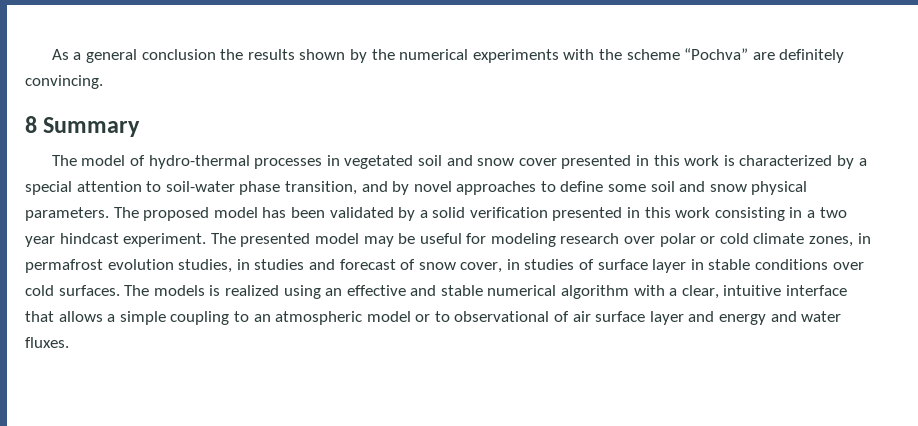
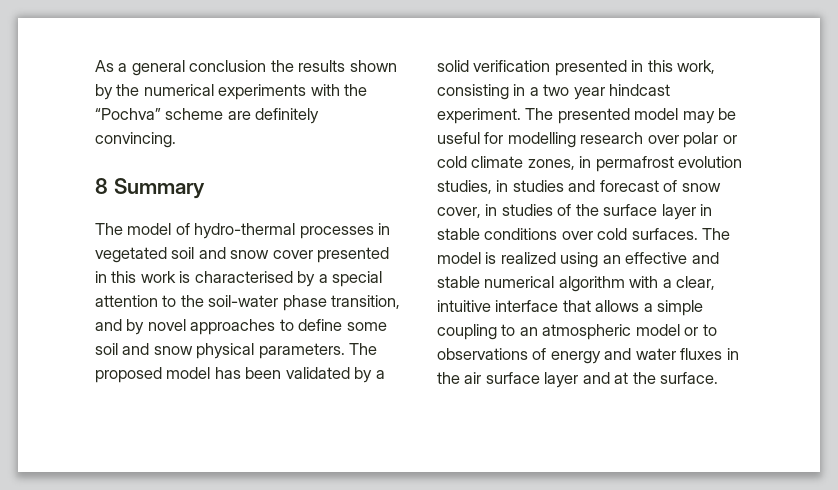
[626,48,749,60] scheme “Pochva” -> [95,108,224,120] “Pochva” scheme
[739,155,833,166] characterized -> [194,271,293,283] characterised
(162, 186) none -> [180,295,204,307] the
[675,207,711,218] work -> [677,60,716,74] work,
[490,233,556,247] modeling -> [507,132,576,148] modelling
(595, 264) none -> [575,204,599,216] the
[153,285,205,296] models -> [437,252,481,264] model
[454,311,842,325] [25,337,69,348] observational of air surface layer and energy and water fluxes. -> [437,348,739,364] [437,372,719,388] observations of energy and water fluxes in the air surface layer and at the surface.

